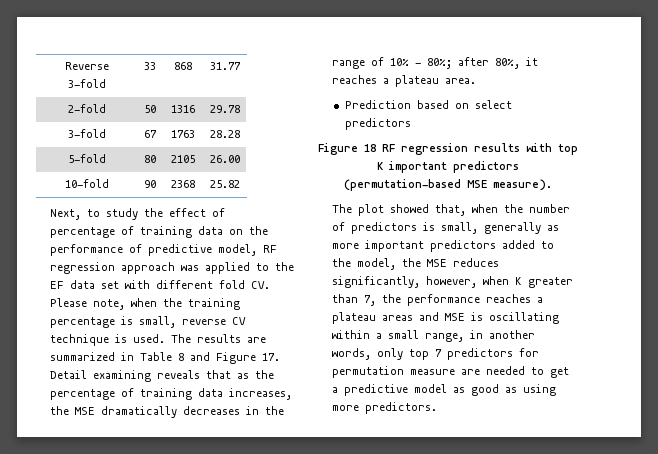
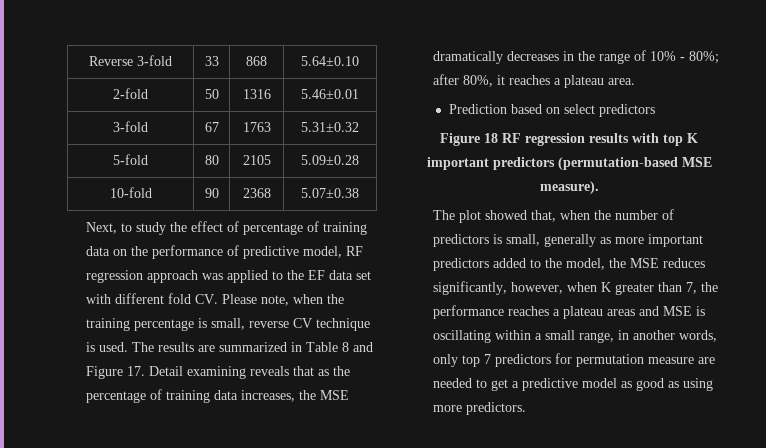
[209,62,241,70] 31.77 -> [301,56,359,66] 5.64±0.10
[209,105,240,113] 29.78 -> [301,89,359,99] 5.46±0.01
[209,130,240,138] 28.28 -> [301,122,359,132] 5.31±0.32
[209,155,240,163] 26.00 -> [301,155,359,165] 5.09±0.28
[209,180,240,188] 25.82 -> [301,188,359,198] 5.07±0.38

